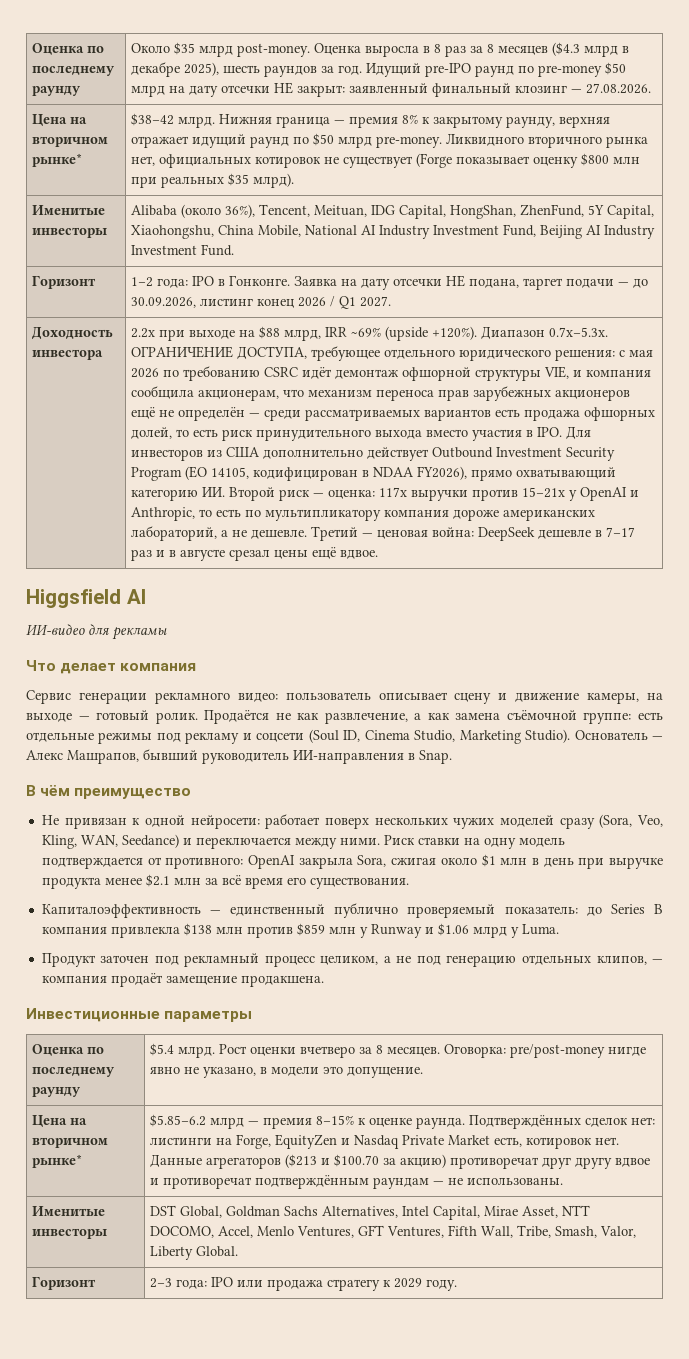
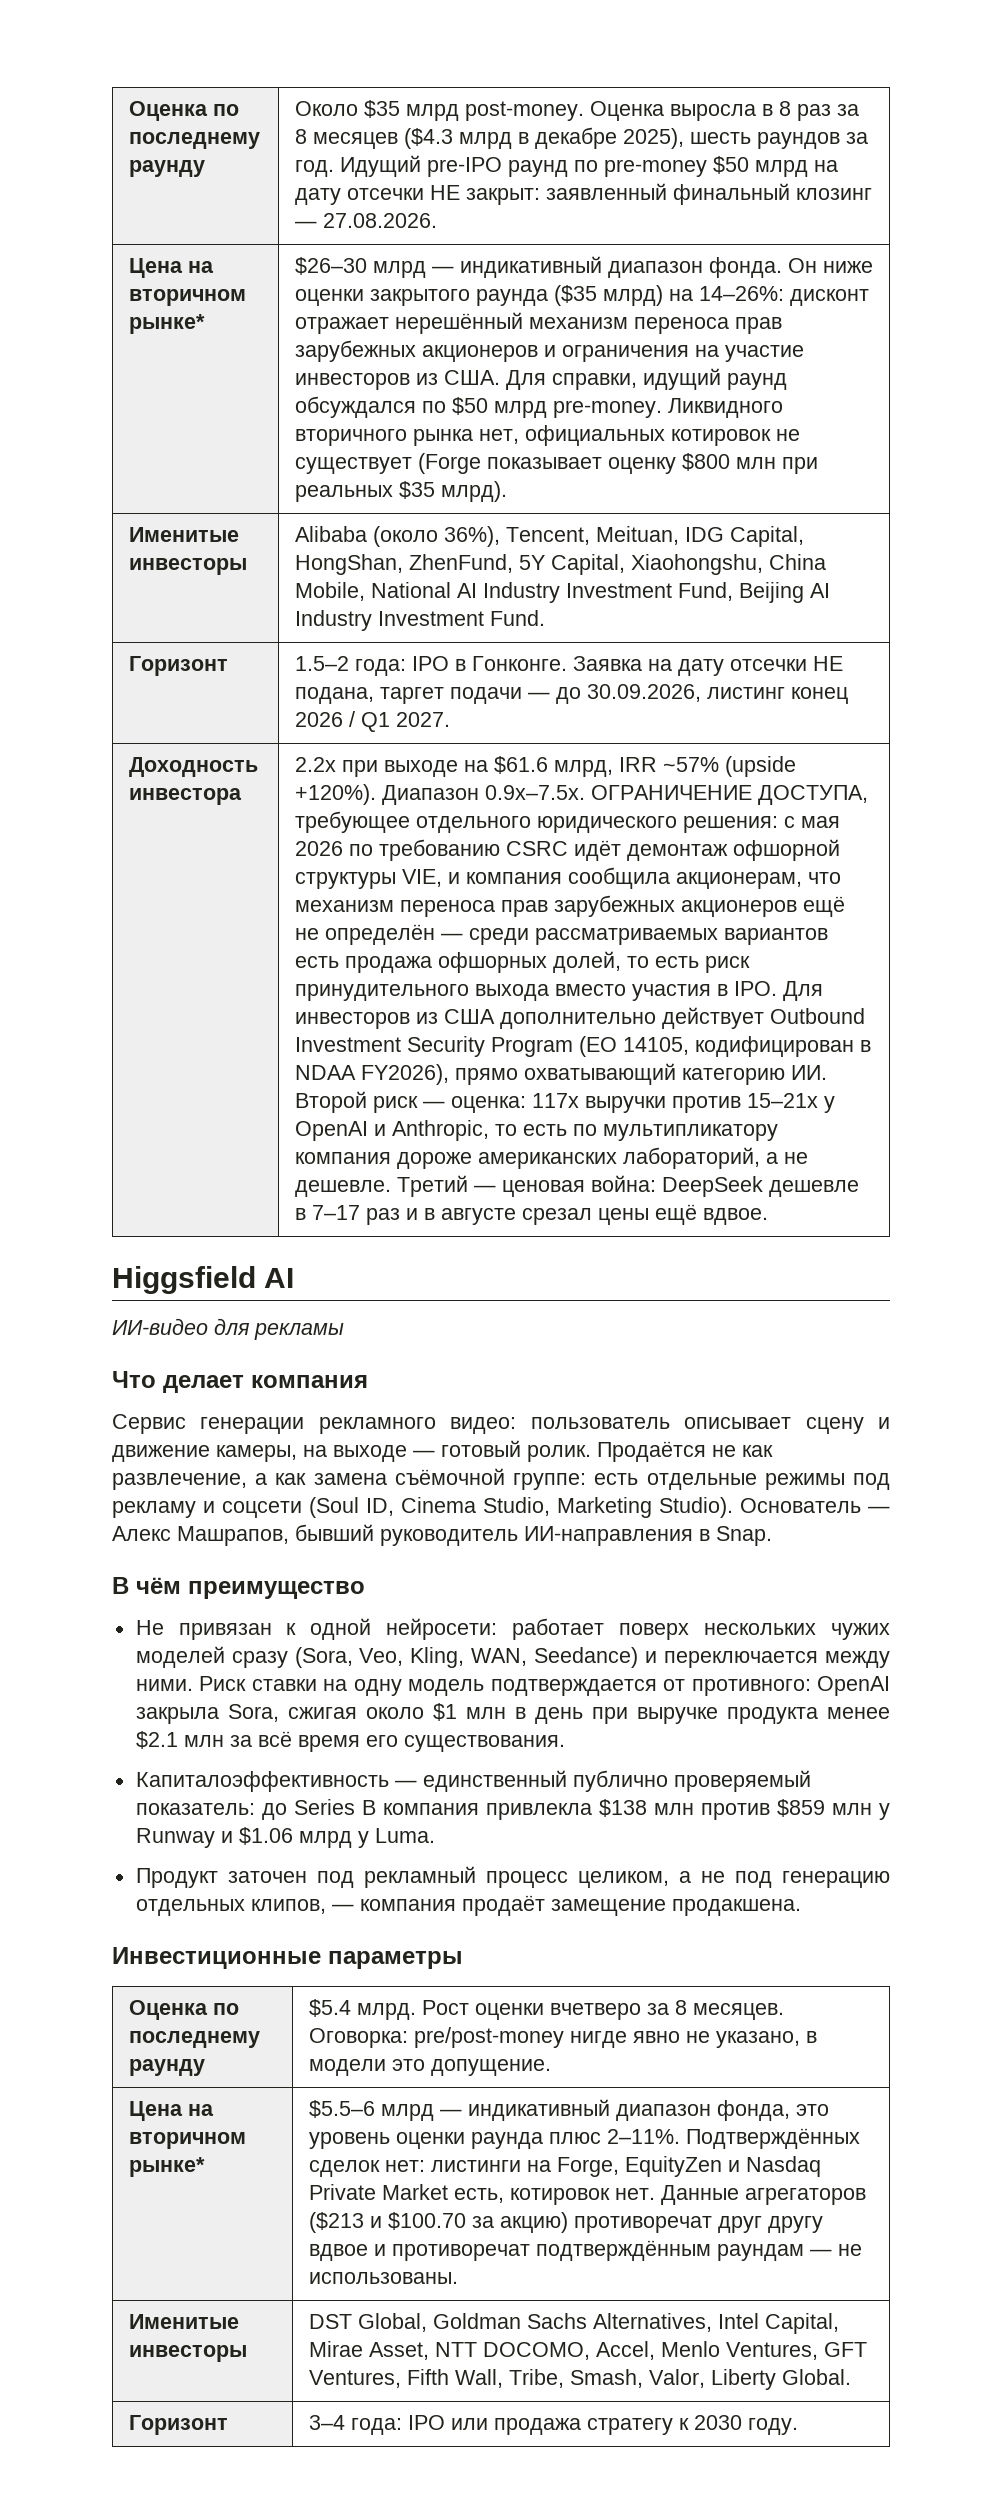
[131,113,611,128] [131,136,190,148] $38–42 млрд. Нижняя граница — премия 8% к закрытому раунду, верхняя отражает -> [294,256,873,278] [294,285,869,306] [294,312,782,334] [294,340,804,362] [294,370,637,390] $26–30 млрд — индикативный диапазон фонда. Он ниже оценки закрытого раунда ($35 млрд) на 14–26%: дисконт отражает нерешённый механизм переноса прав зарубежных акционеров и ограничения на участие инвесторов из США. Для справки,
(290, 142) none -> [294,396,416,418] обсуждался
[131,277,154,287] 1–2 -> [294,656,349,671] 1.5–2
[259,326,281,339] $88 -> [493,756,548,774] $61.6
[351,327,382,337] ~69% -> [662,757,719,772] ~57%
[549,327,609,337] 0.7x–5.3x. -> [484,785,585,800] 0.9x–7.5x.
[150,1114,466,1129] $5.85–6.2 млрд — премия 8–15% к оценке раунда. -> [308,2099,829,2121] [308,2129,680,2149] $5.5–6 млрд — индикативный диапазон фонда, это уровень оценки раунда плюс 2–11%.
[150,1278,173,1288] 2–3 -> [308,2415,345,2430] 3–4
[394,1278,423,1288] 2029 -> [693,2415,742,2430] 2030

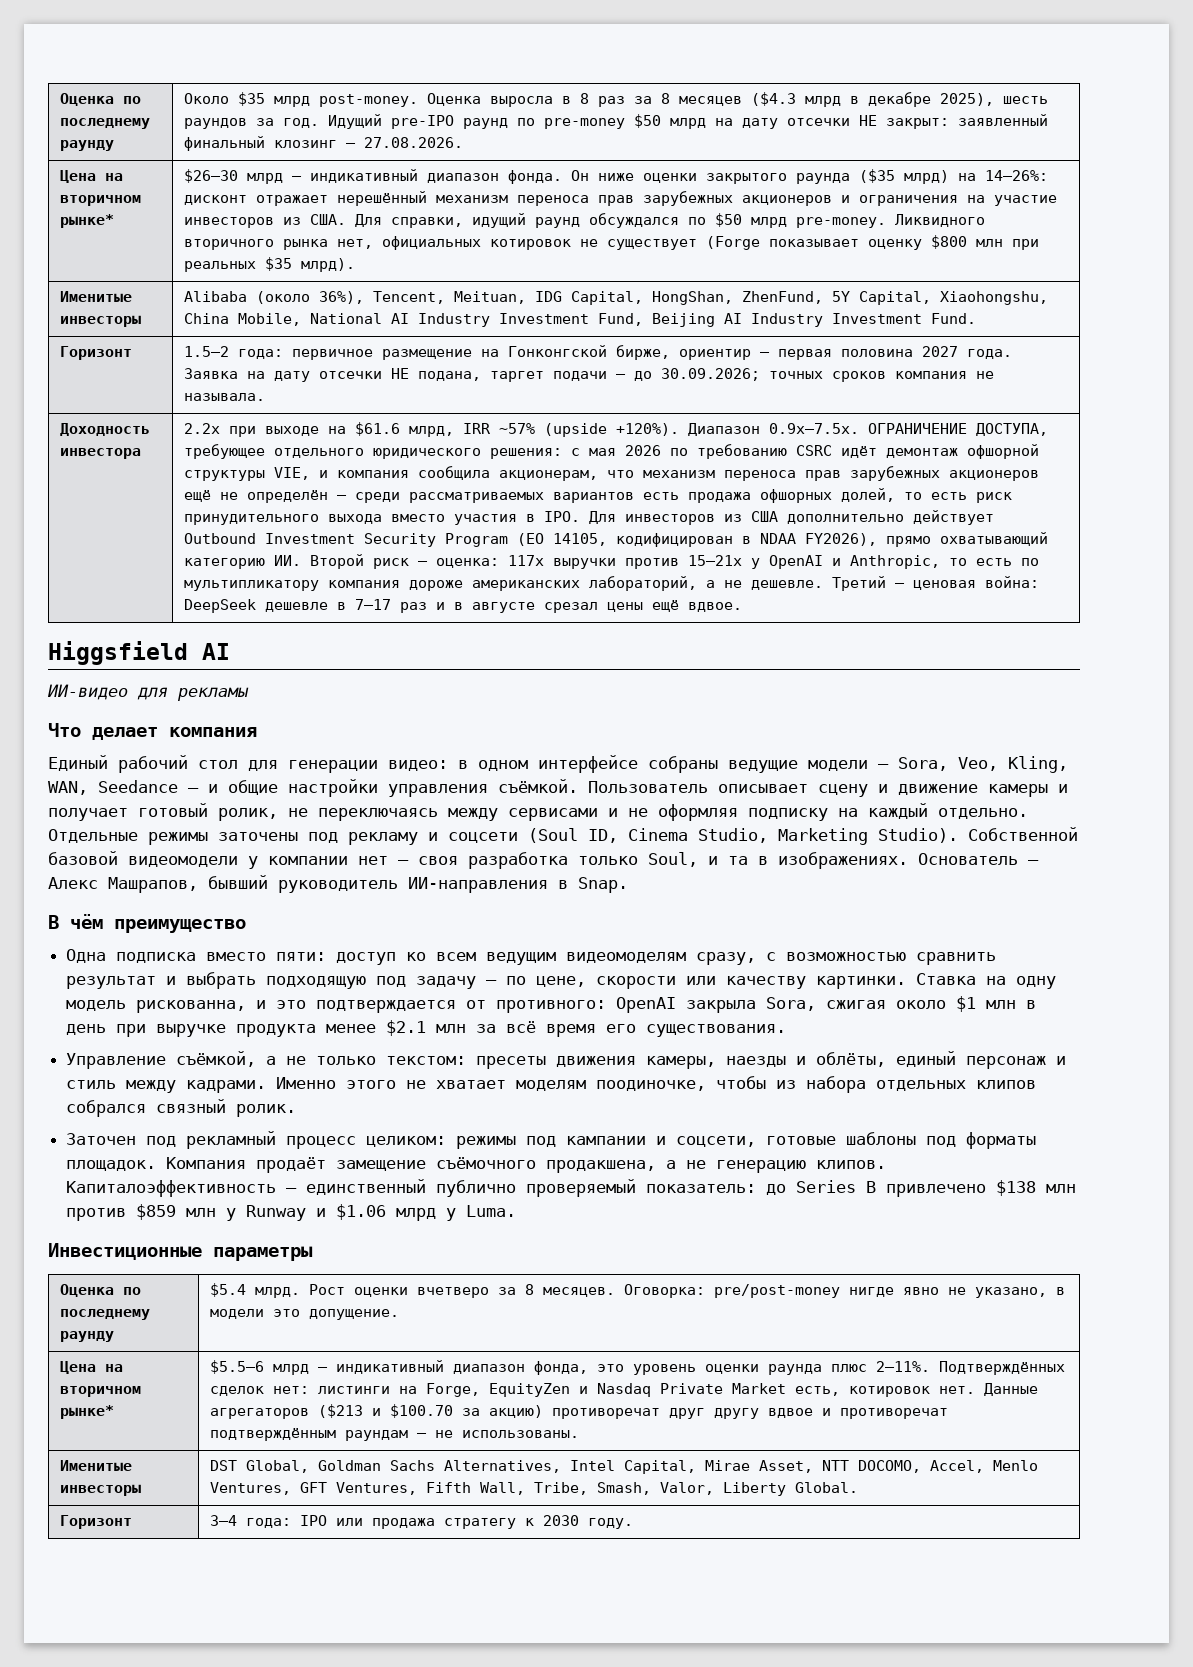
[411,656,567,671] IPO в Гонконге. -> [291,345,1012,360] первичное размещение на Гонконгской бирже, ориентир — первая половина 2027 года.
[586,684,848,704] [294,711,450,732] 30.09.2026, листинг конец 2026 / Q1 2027. -> [660,368,994,382] [183,393,265,401] 30.09.2026; точных сроков компания не называла.
[112,1414,891,1434] [112,1440,773,1462] [112,1468,845,1490] Сервис генерации рекламного видео: пользователь описывает сцену и движение камеры, на выходе — готовый ролик. Продаётся не как развлечение, а как замена съёмочной группе: есть отдельные режимы -> [48,755,1068,773] [48,779,1068,797] [48,803,1028,821] [48,829,298,845] Единый рабочий стол для генерации видео: в одном интерфейсе собраны ведущие модели — Sora, Veo, Kling, WAN, Seedance — и общие настройки управления съёмкой. Пользователь описывает сцену и движение камеры и получает готовый ролик, не переключаясь между сервисами и не оформляя подписку на каждый отдельно. Отдельные режимы заточены
(733, 1507) none -> [968,827,1078,841] [48,851,908,869] Собственной базовой видеомодели у компании нет — своя разработка только Soul, и та в изображениях.
[135,1618,890,1640] [135,1646,891,1668] [135,1676,485,1696] Не привязан к одной нейросети: работает поверх нескольких чужих моделей сразу (Sora, Veo, Kling, WAN, Seedance) и переключается между ними. Риск ставки на одну модель -> [66,949,997,965] [66,972,1057,989] [66,1000,307,1013] Одна подписка вместо пяти: доступ ко всем ведущим видеомоделям сразу, с возможностью сравнить результат и выбрать подходящую под задачу — по цене, скорости или качеству картинки. Ставка на одну модель рискованна, и это
(565, 1743) none -> [66,1051,1067,1069] [66,1076,1037,1093] [66,1099,297,1117] [66,1131,1037,1149] [66,1157,887,1173] Управление съёмкой, а не только текстом: пресеты движения камеры, наезды и облёты, единый персонаж и стиль между кадрами. Именно этого не хватает моделям поодиночке, чтобы из набора отдельных клипов собрался связный ролик. // Заточен под рекламный процесс целиком: режимы под кампании и соцсети, готовые шаблоны под форматы площадок. Компания продаёт замещение съёмочного продакшена, а не генерацию клипов.
[382,1803,592,1820] компания привлекла -> [886,1184,987,1197] привлечено
[135,1866,890,1888] [135,1895,801,1916] // Продукт заточен под рекламный процесс целиком, а не под генерацию отдельных клипов, — компания продаёт замещение продакшена. -> (517, 1211) none

